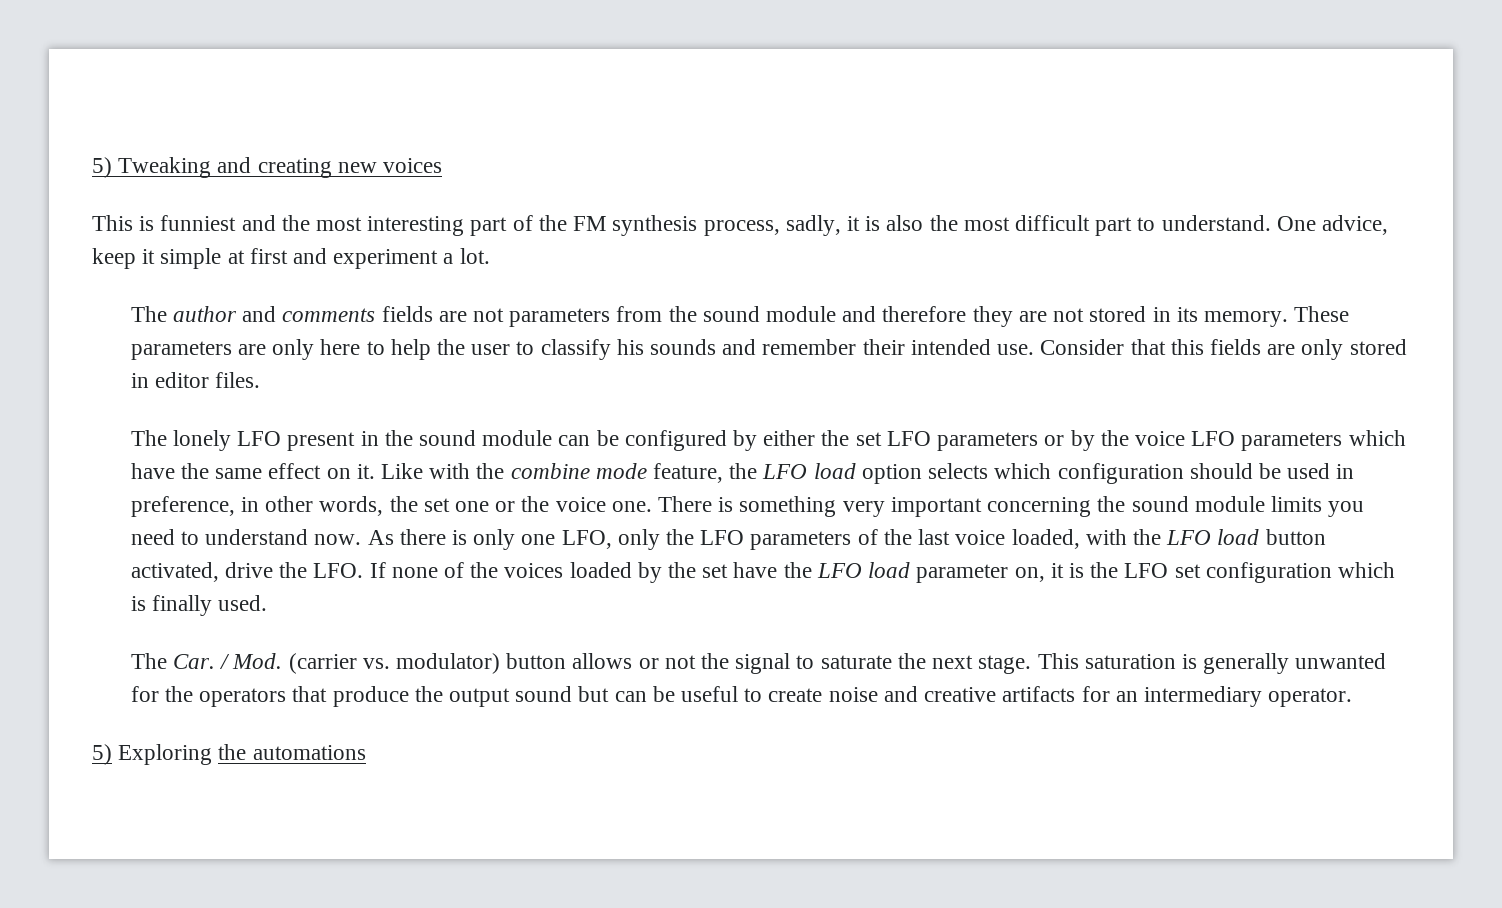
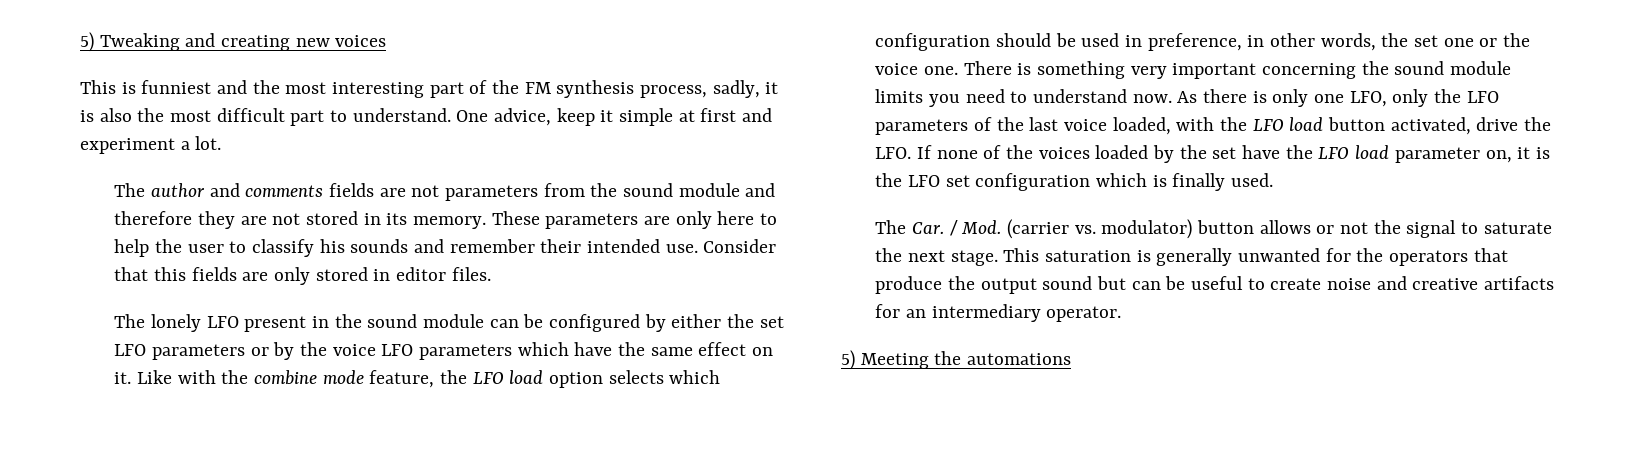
[118,744,213,765] Exploring -> [860,353,929,369] Meeting

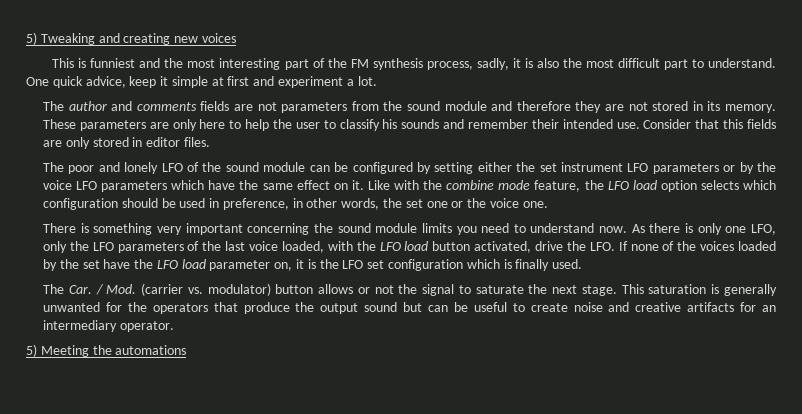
(489, 116) none -> [52,76,83,88] quick
[151,314,330,332] lonely LFO present in -> [68,162,200,174] poor and lonely LFO of
(666, 323) none -> [434,162,474,174] setting
(784, 322) none -> [560,162,623,172] instrument
(959, 70) none -> (548, 204) //

